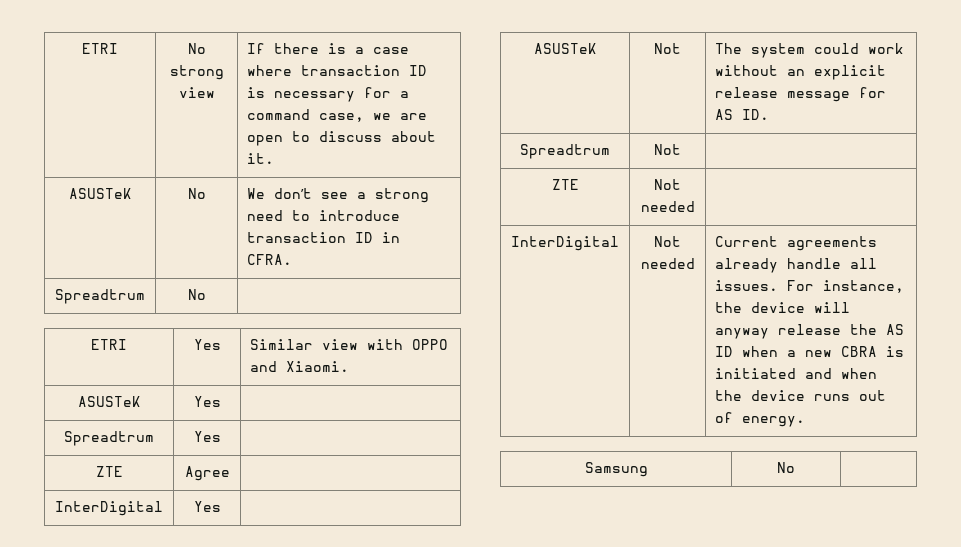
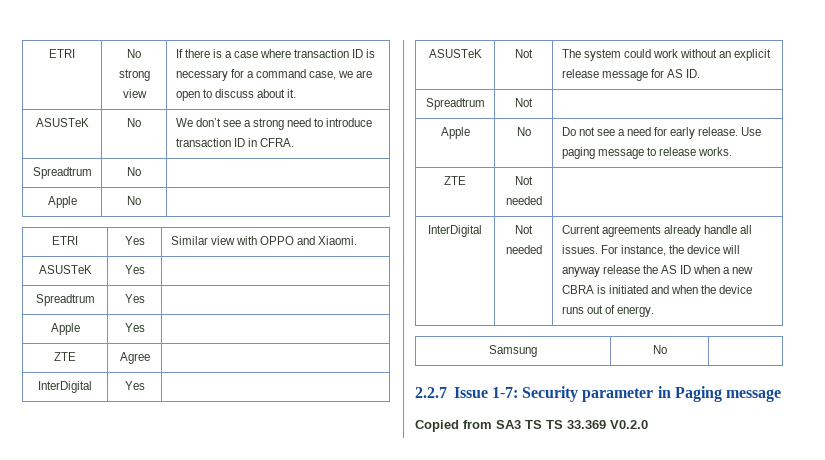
(206, 294) none -> [47,196,77,208] [127,196,141,205] // Apple | No |
(221, 436) none -> [50,323,80,335] [124,323,145,332] // Apple | Yes |
(681, 149) none -> [440,127,470,139] [516,127,531,136] [561,127,762,139] [561,147,732,159] // Apple | No | Do not see a need for early release. Use paging message to release works.
(795, 467) none -> [415,386,782,402] [415,420,648,432] // 2.2.7 Issue 1-7: Security parameter in Paging message // Copied from SA3 TS TS 33.369 V0.2.0

